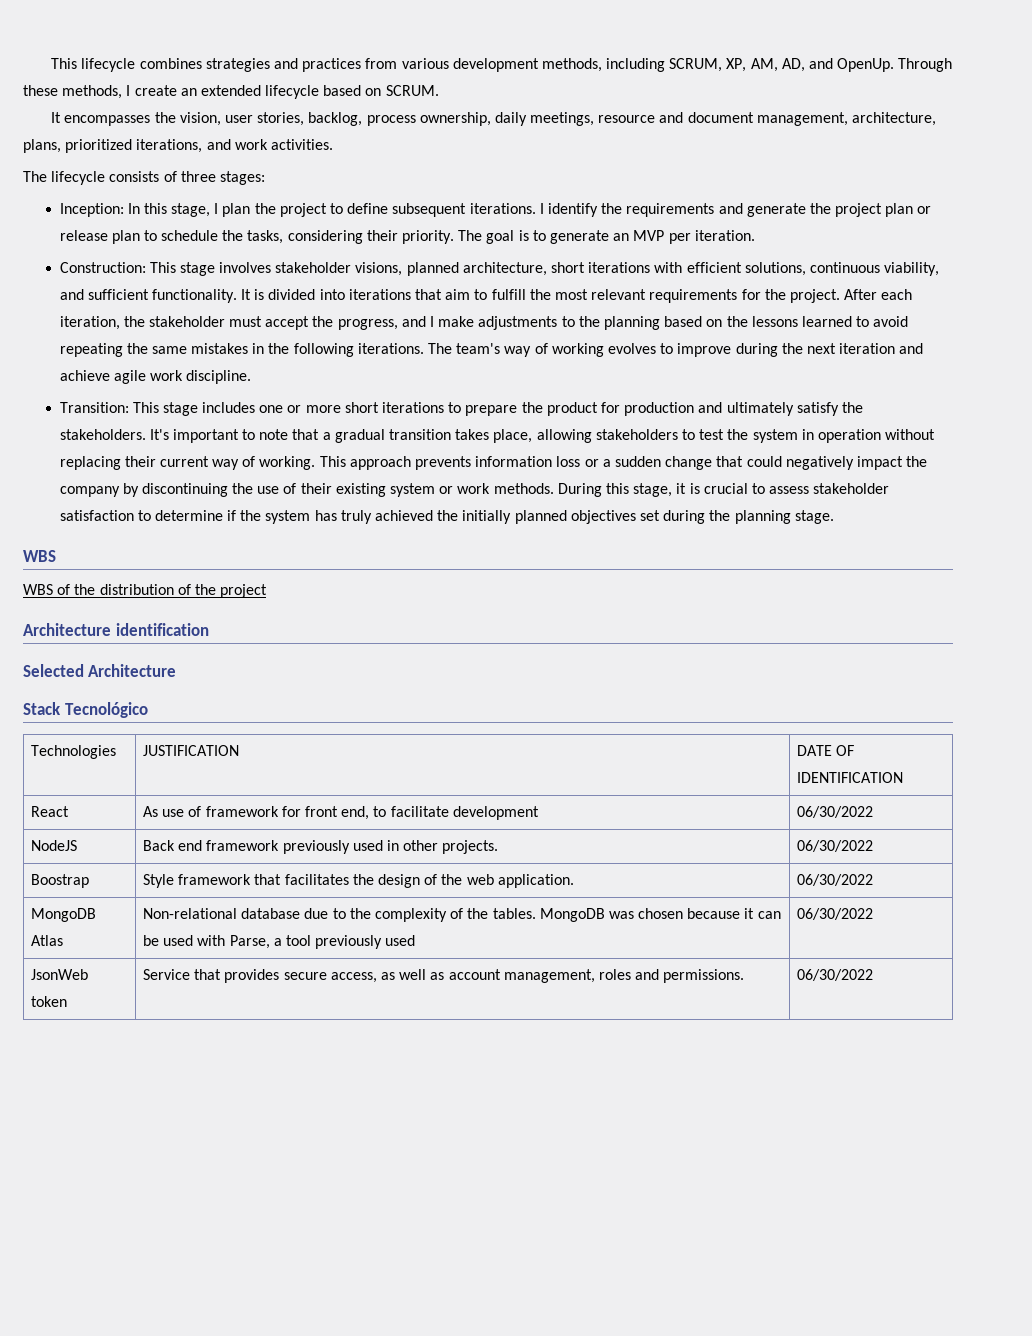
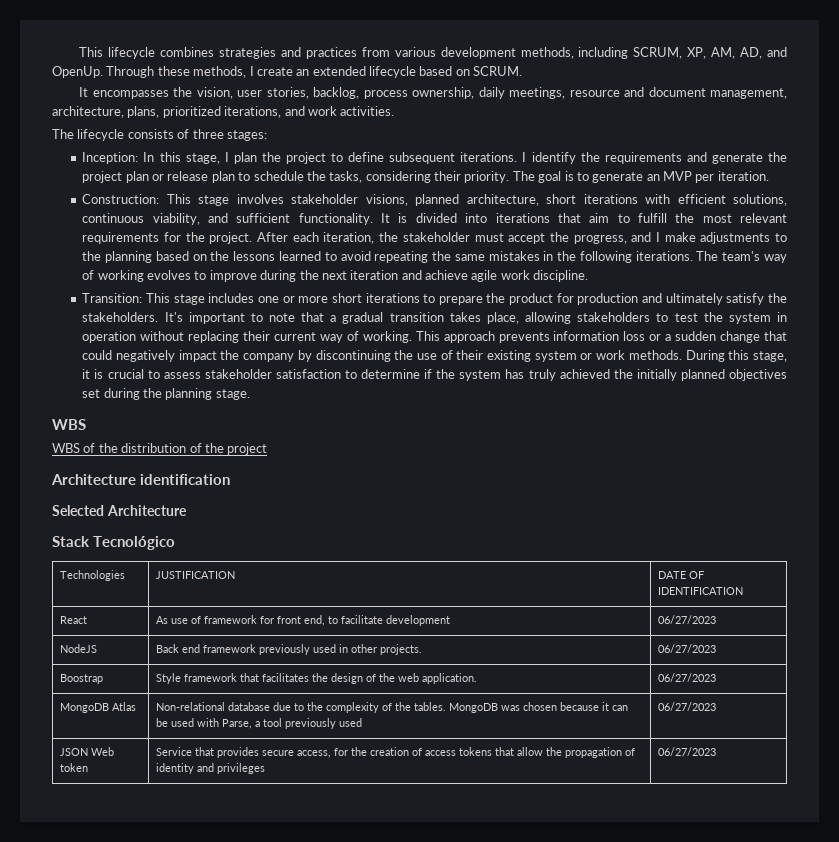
[797,806,874,818] 06/30/2022 -> [658,615,717,624] 06/27/2023
[797,840,874,852] 06/30/2022 -> [658,644,717,653] 06/27/2023
[797,874,874,886] 06/30/2022 -> [658,673,717,682] 06/27/2023
[797,908,874,920] [31,969,89,980] 06/30/2022 // JsonWeb -> [658,702,717,711] [60,747,115,756] 06/27/2023 // JSON Web
[380,969,745,983] [797,969,874,981] as well as account management, roles and permissions. | 06/30/2022 -> [334,747,636,758] [156,763,266,774] [658,747,717,756] for the creation of access tokens that allow the propagation of identity and privileges | 06/27/2023

